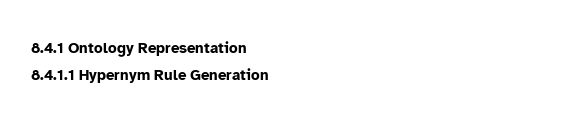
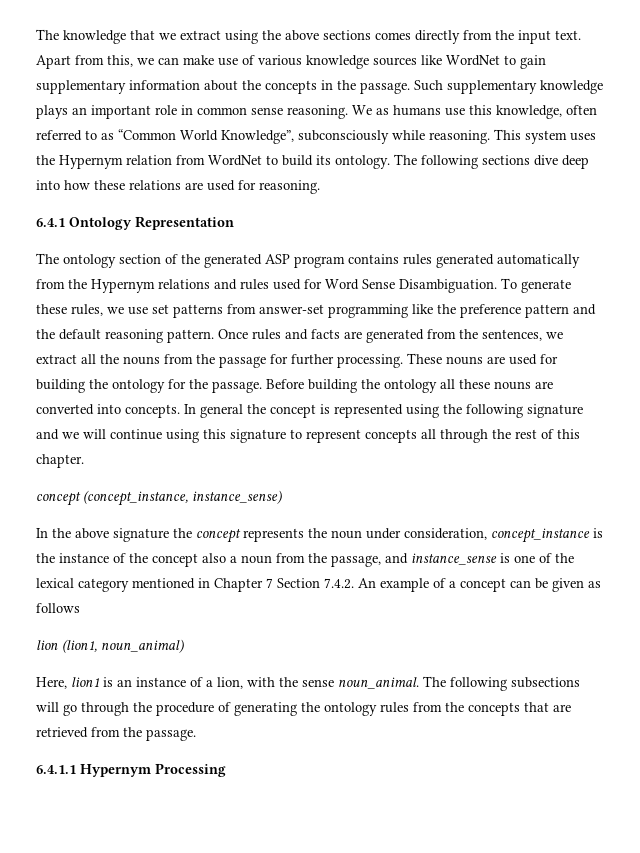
[31,41,247,57] [31,68,269,83] 8.4.1 Ontology Representation // 8.4.1.1 Hypernym Rule Generation -> [36,29,581,44] [36,55,546,69] [36,80,603,94] [36,105,597,119] [36,129,596,144] [36,154,589,169] [36,180,320,194] [36,216,234,230] [36,253,580,268] [36,278,571,293] [36,304,596,318] [36,329,563,343] [36,353,558,368] [36,379,553,393] [36,404,583,418] [36,429,580,443] [36,454,84,468] [36,490,282,506] [36,528,603,543] [36,553,574,567] [36,578,601,592] [36,603,80,613] [36,639,184,653] [36,676,580,691] [36,702,571,716] [36,727,196,741] [36,763,226,777] The knowledge that we extract using the above sections comes directly from the input text. Apart from this, we can make use of various knowledge sources like WordNet to gain supplementary information about the concepts in the passage. Such supplementary knowledge plays an important role in common sense reasoning. We as humans use this knowledge, often referred to as “Common World Knowledge”, subconsciously while reasoning. This system uses the Hypernym relation from WordNet to build its ontology. The following sections dive deep into how these relations are used for reasoning. // 6.4.1 Ontology Representation // The ontology section of the generated ASP program contains rules generated automatically from the Hypernym relations and rules used for Word Sense Disambiguation. To generate these rules, we use set patterns from answer-set programming like the preference pattern and the default reasoning pattern. Once rules and facts are generated from the sentences, we extract all the nouns from the passage for further processing. These nouns are used for building the ontology for the passage. Before building the ontology all these nouns are converted into concepts. In general the concept is represented using the following signature and we will continue using this signature to represent concepts all through the rest of this chapter. // concept (concept_instance, instance_sense) // In the above signature the concept represents the noun under consideration, concept_instance is the instance of the concept also a noun from the passage, and instance_sense is one of the lexical category mentioned in Chapter 7 Section 7.4.2. An example of a concept can be given as follows // lion (lion1, noun_animal) // Here, lion1 is an instance of a lion, with the sense noun_animal. The following subsections will go through the procedure of generating the ontology rules from the concepts that are retrieved from the passage. // 6.4.1.1 Hypernym Processing

